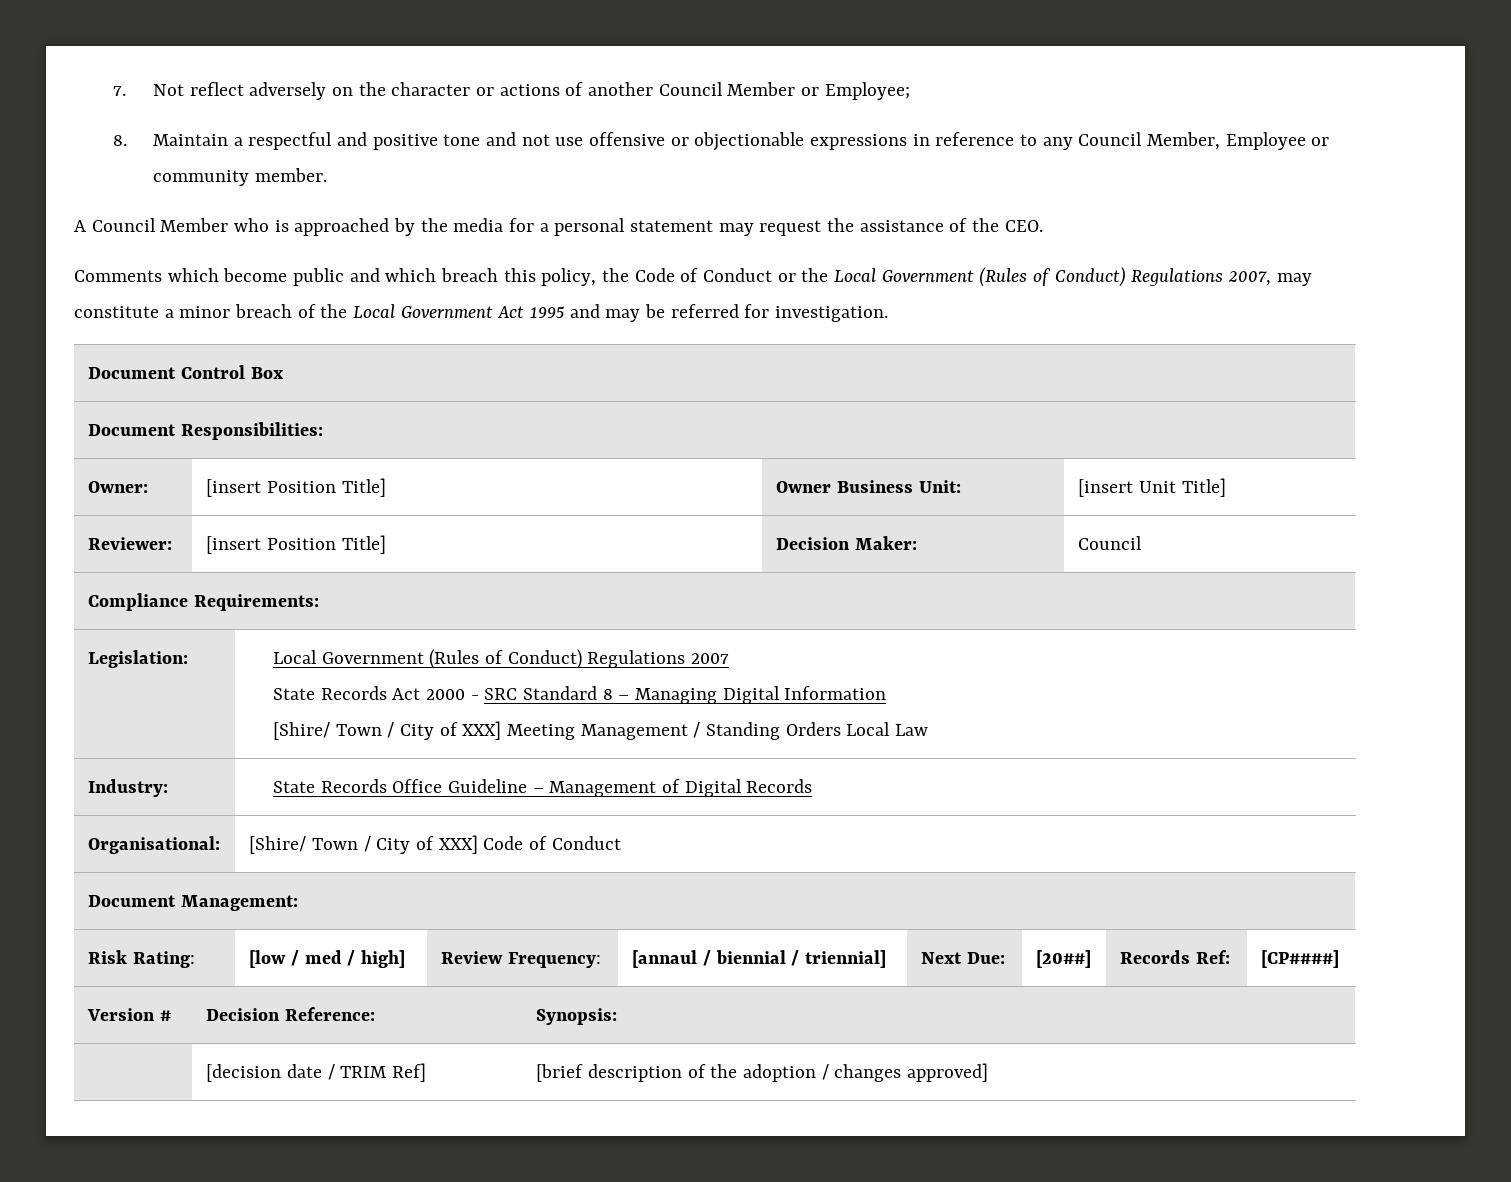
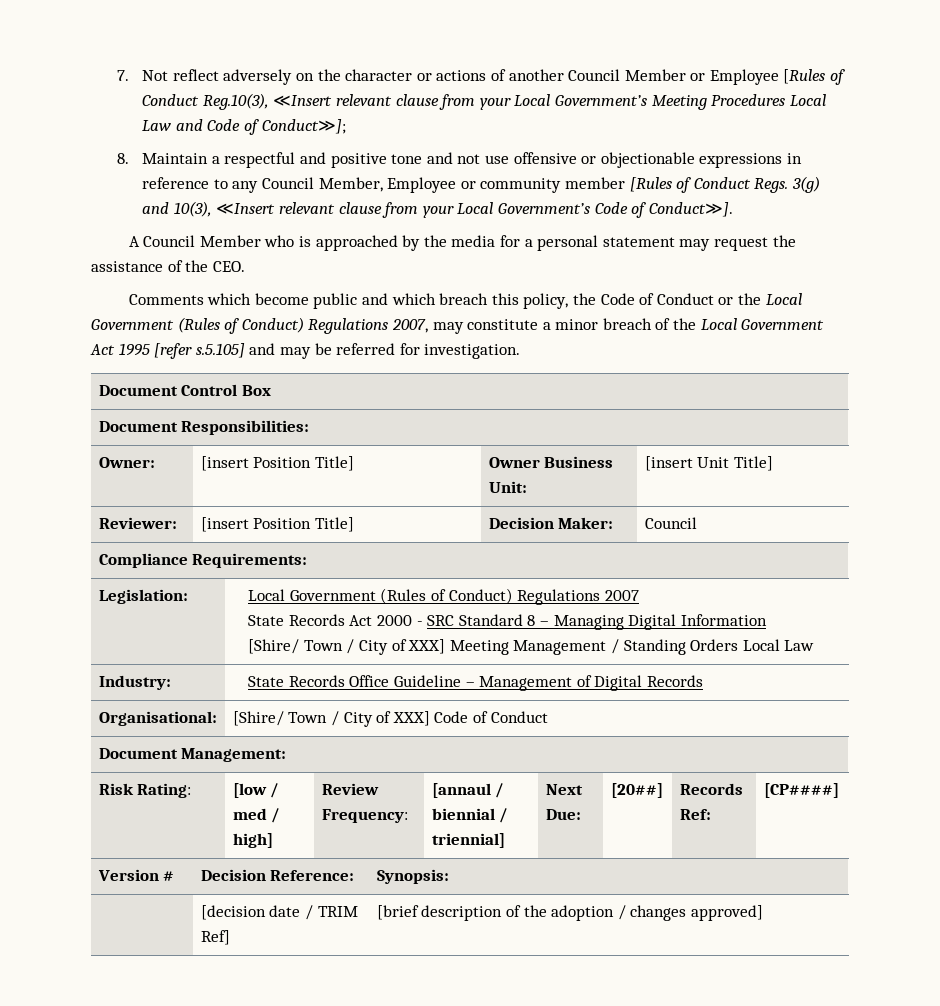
[824,82,910,100] Employee; -> [709,69,846,85] [142,93,826,110] [142,119,346,135] Employee [Rules of Conduct Reg.10(3), ≪Insert relevant clause from your Local Government’s Meeting Procedures Local Law and Code of Conduct≫];
[254,168,327,182] member. -> [564,176,820,193] [142,201,733,218] member [Rules of Conduct Regs. 3(g) and 10(3), ≪Insert relevant clause from your Local Government’s Code of Conduct≫].
(565, 312) none -> [154,343,245,359] [refer s.5.105]

